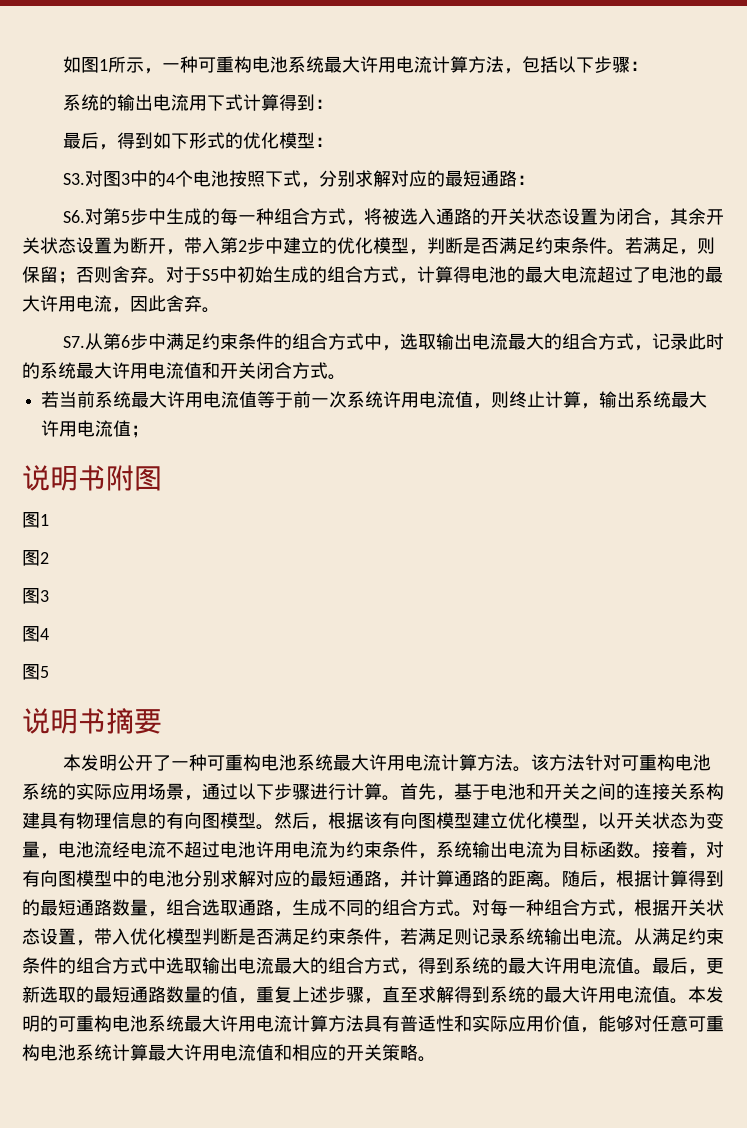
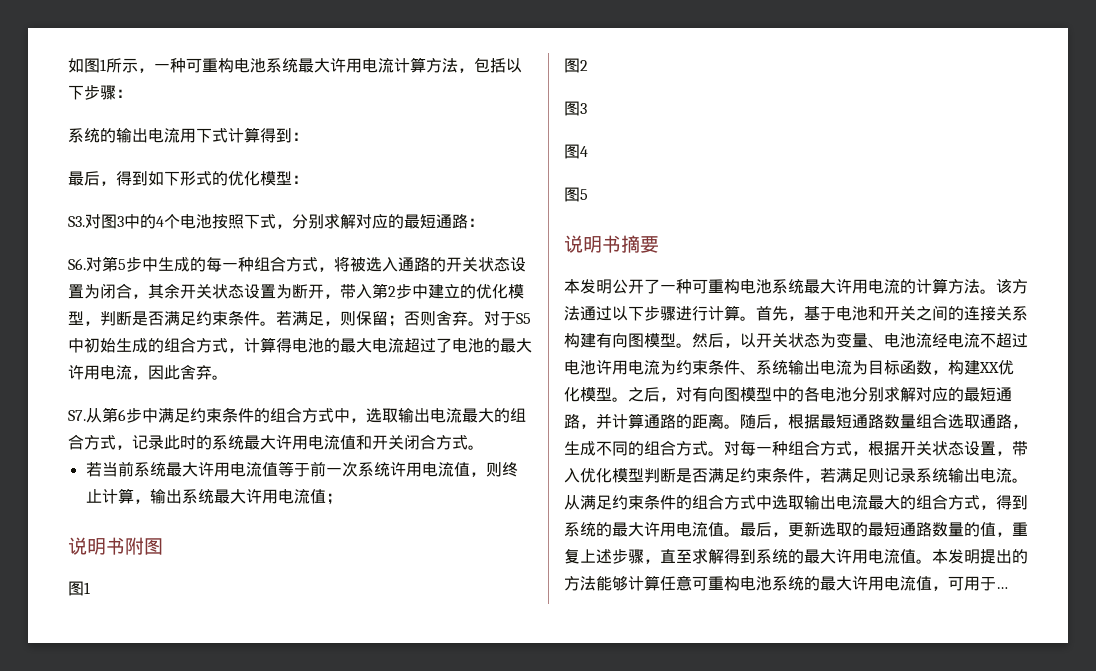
(441, 762) none -> [900,279,916,294] 的
[584,754,711,771] [22,783,202,801] 针对可重构电池系统的实际应用场景， -> (580, 313) none
[40,812,166,829] 具有物理信息的 -> (596, 340) none
[328,812,598,830] 根据该有向图模型建立优化模型， -> (740, 345) none
[40,853,58,859] ， -> [868,343,884,348] 、
[418,853,436,859] ， -> [740,370,756,375] 、
[634,841,688,859] 。接着 -> [932,360,1014,375] [564,387,660,402] ，构建XX优化模型。之后
(148, 878) none -> [804,386,820,402] 各
[652,870,724,887] [22,899,166,917] 计算得到的最短通路数量， -> [820,414,916,429] 最短通路数量
[40,1015,652,1033] 的可重构电池系统最大许用电流计算方法具有普适性和实际应用价值，能够对 -> [980,549,1028,564] [564,575,660,591] 提出的方法能够计算
[112,1044,436,1062] 计算最大许用电流值和相应的开关策略。 -> [804,576,1008,591] 的最大许用电流值，可用于…

